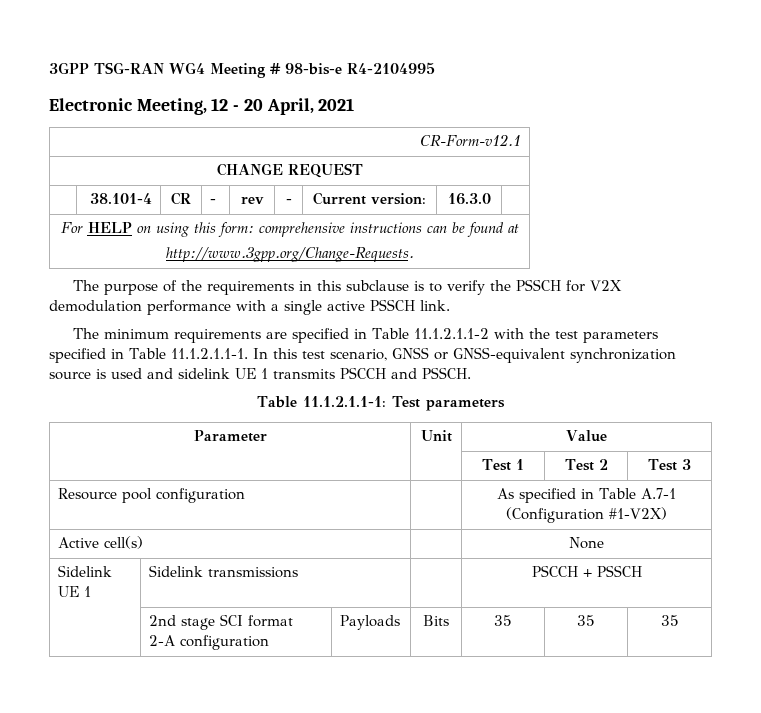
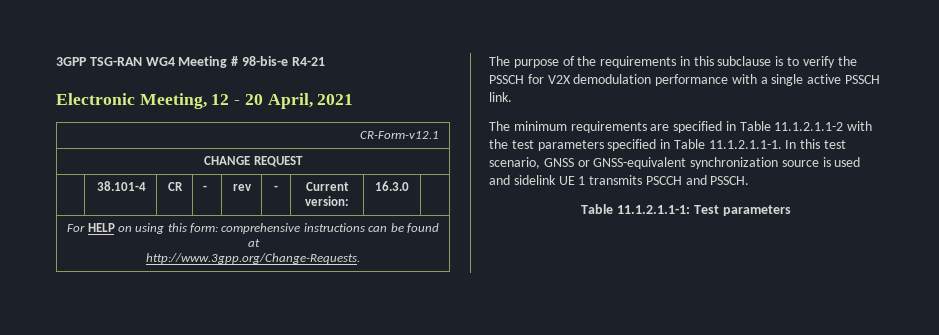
[347,62,435,74] R4-2104995 -> [291,57,325,66] R4-21
[193,430,267,442] [420,430,452,442] [566,430,608,442] [482,459,524,471] [564,459,608,471] [648,459,691,471] [58,488,246,503] [497,488,676,503] [506,507,667,523] [58,536,144,549] [569,537,604,549] [58,565,113,577] [58,586,92,597] [149,565,299,578] [531,565,642,577] [149,614,294,630] [149,635,270,650] [340,615,401,630] [423,615,449,626] [494,615,512,626] [577,615,595,626] [660,615,679,626] // Parameter | Unit | Value // | | Test 1 | Test 2 | Test 3 // Resource pool configuration | | As specified in Table A.7-1 (Configuration #1-V2X) // Active cell(s) | | None // Sidelink UE 1 | Sidelink transmissions | | PSCCH + PSSCH // | 2nd stage SCI format 2-A configuration | Payloads | Bits | 35 | 35 | 35 -> (791, 210) none

